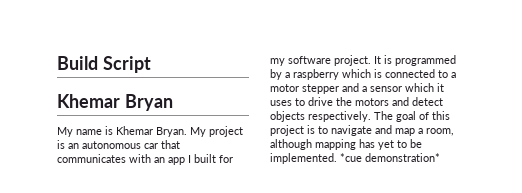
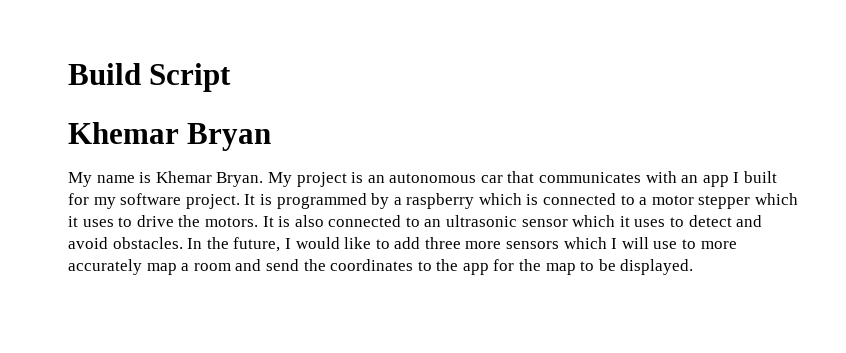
[342,83,402,92] and a sensor -> (751, 202) none
[355,97,443,106] [270,111,450,122] [270,125,454,136] [270,139,422,150] [270,153,440,164] motors and detect objects respectively. The goal of this project is to navigate and map a room, although mapping has yet to be implemented. *cue demonstration* -> [204,215,763,227] [68,237,737,252] [68,259,694,275] motors. It is also connected to an ultrasonic sensor which it uses to detect and avoid obstacles. In the future, I would like to add three more sensors which I will use to more accurately map a room and send the coordinates to the app for the map to be displayed.

